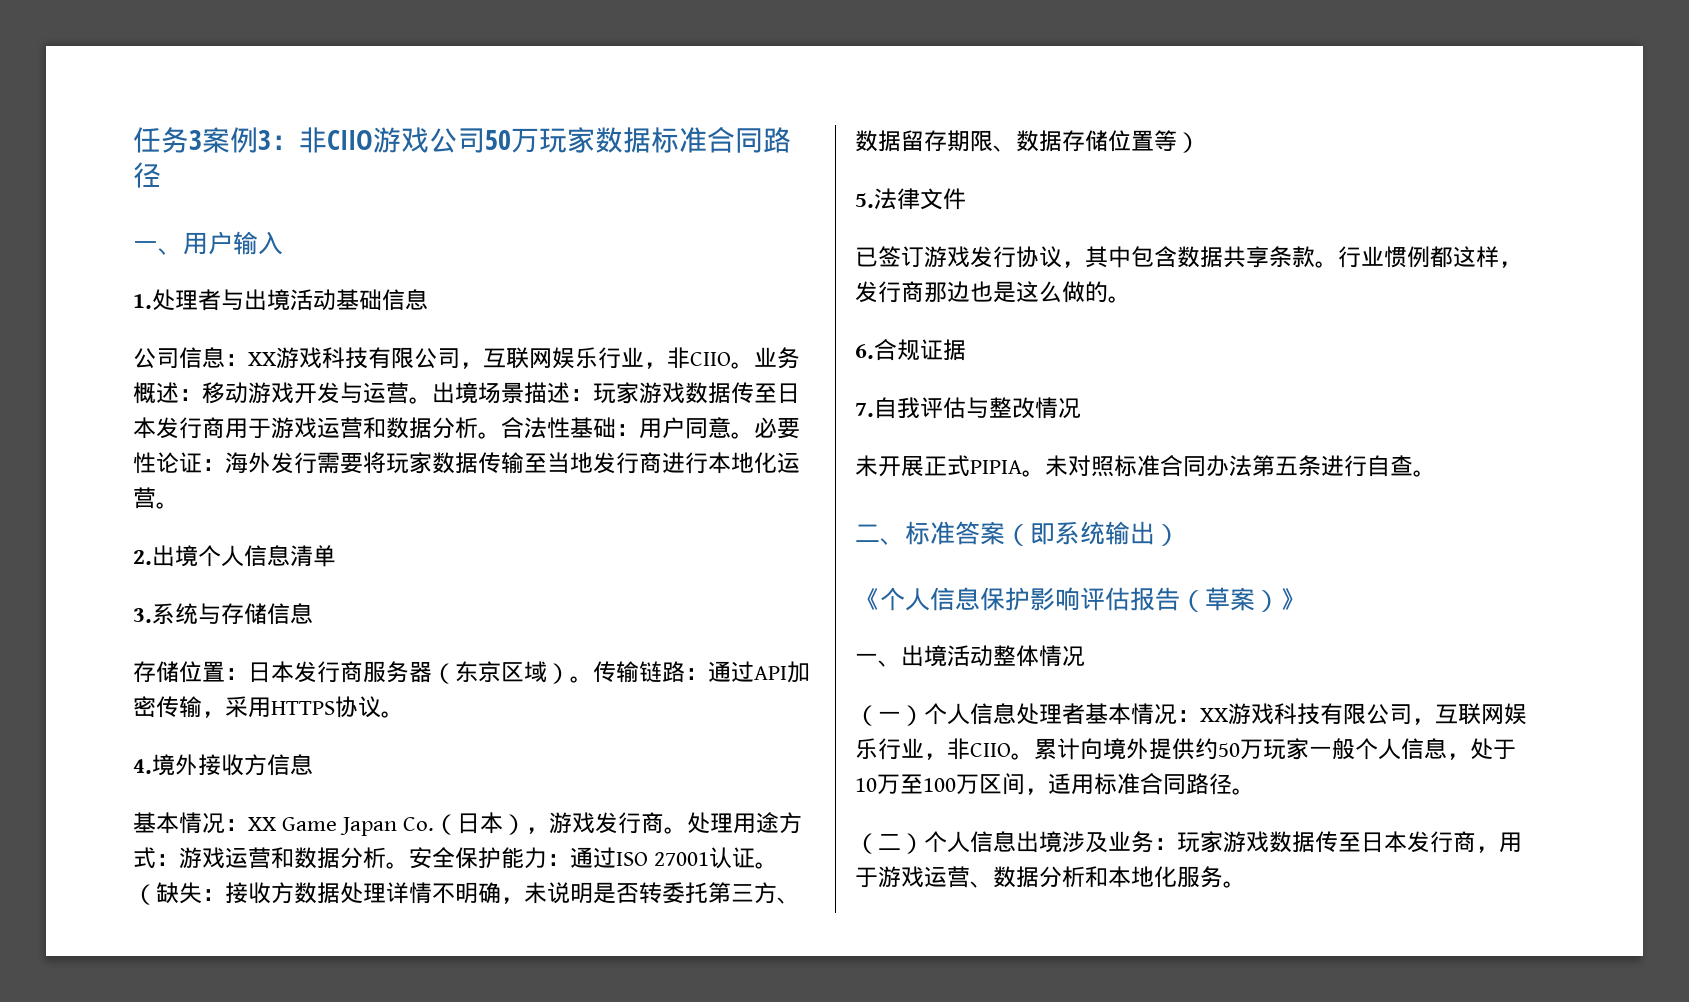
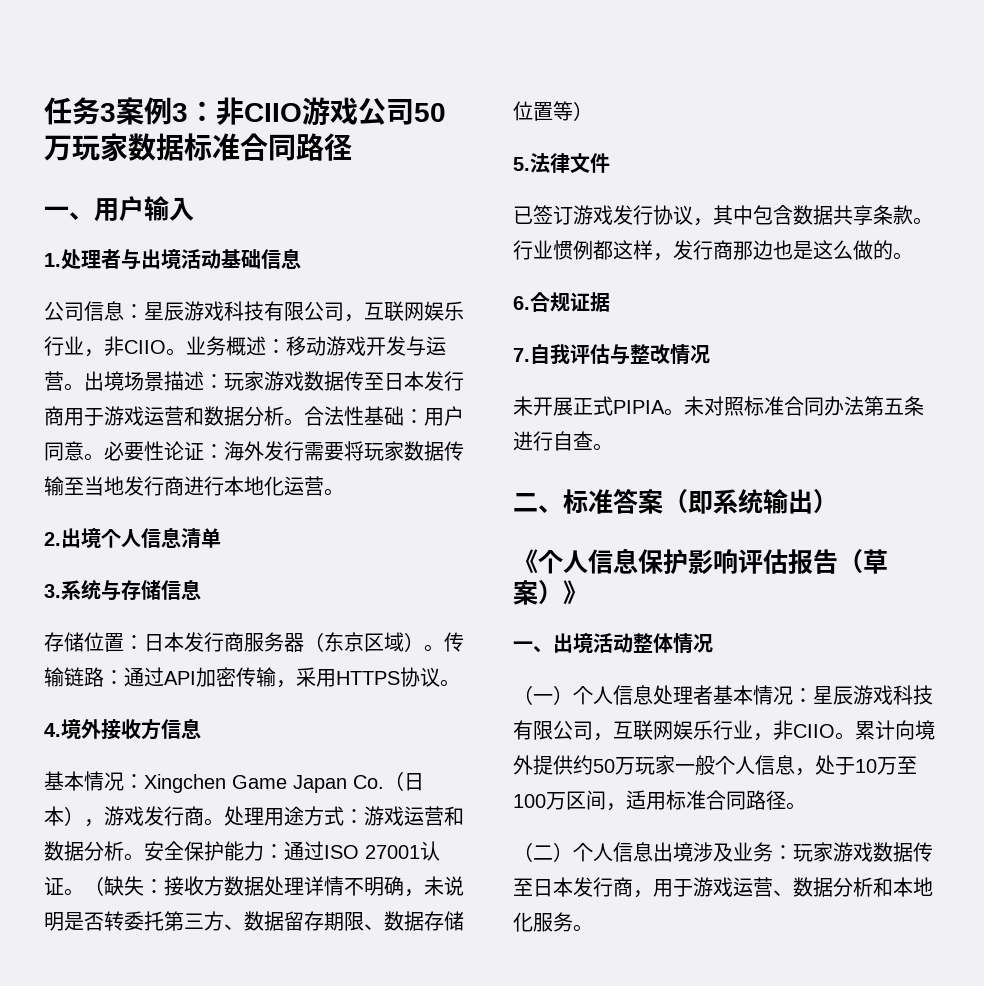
[248,352,276,366] XX -> [144,302,184,321] 星辰
[248,817,276,831] XX -> [144,774,226,793] Xingchen
[1200,708,1228,722] XX -> [813,686,853,705] 星辰

